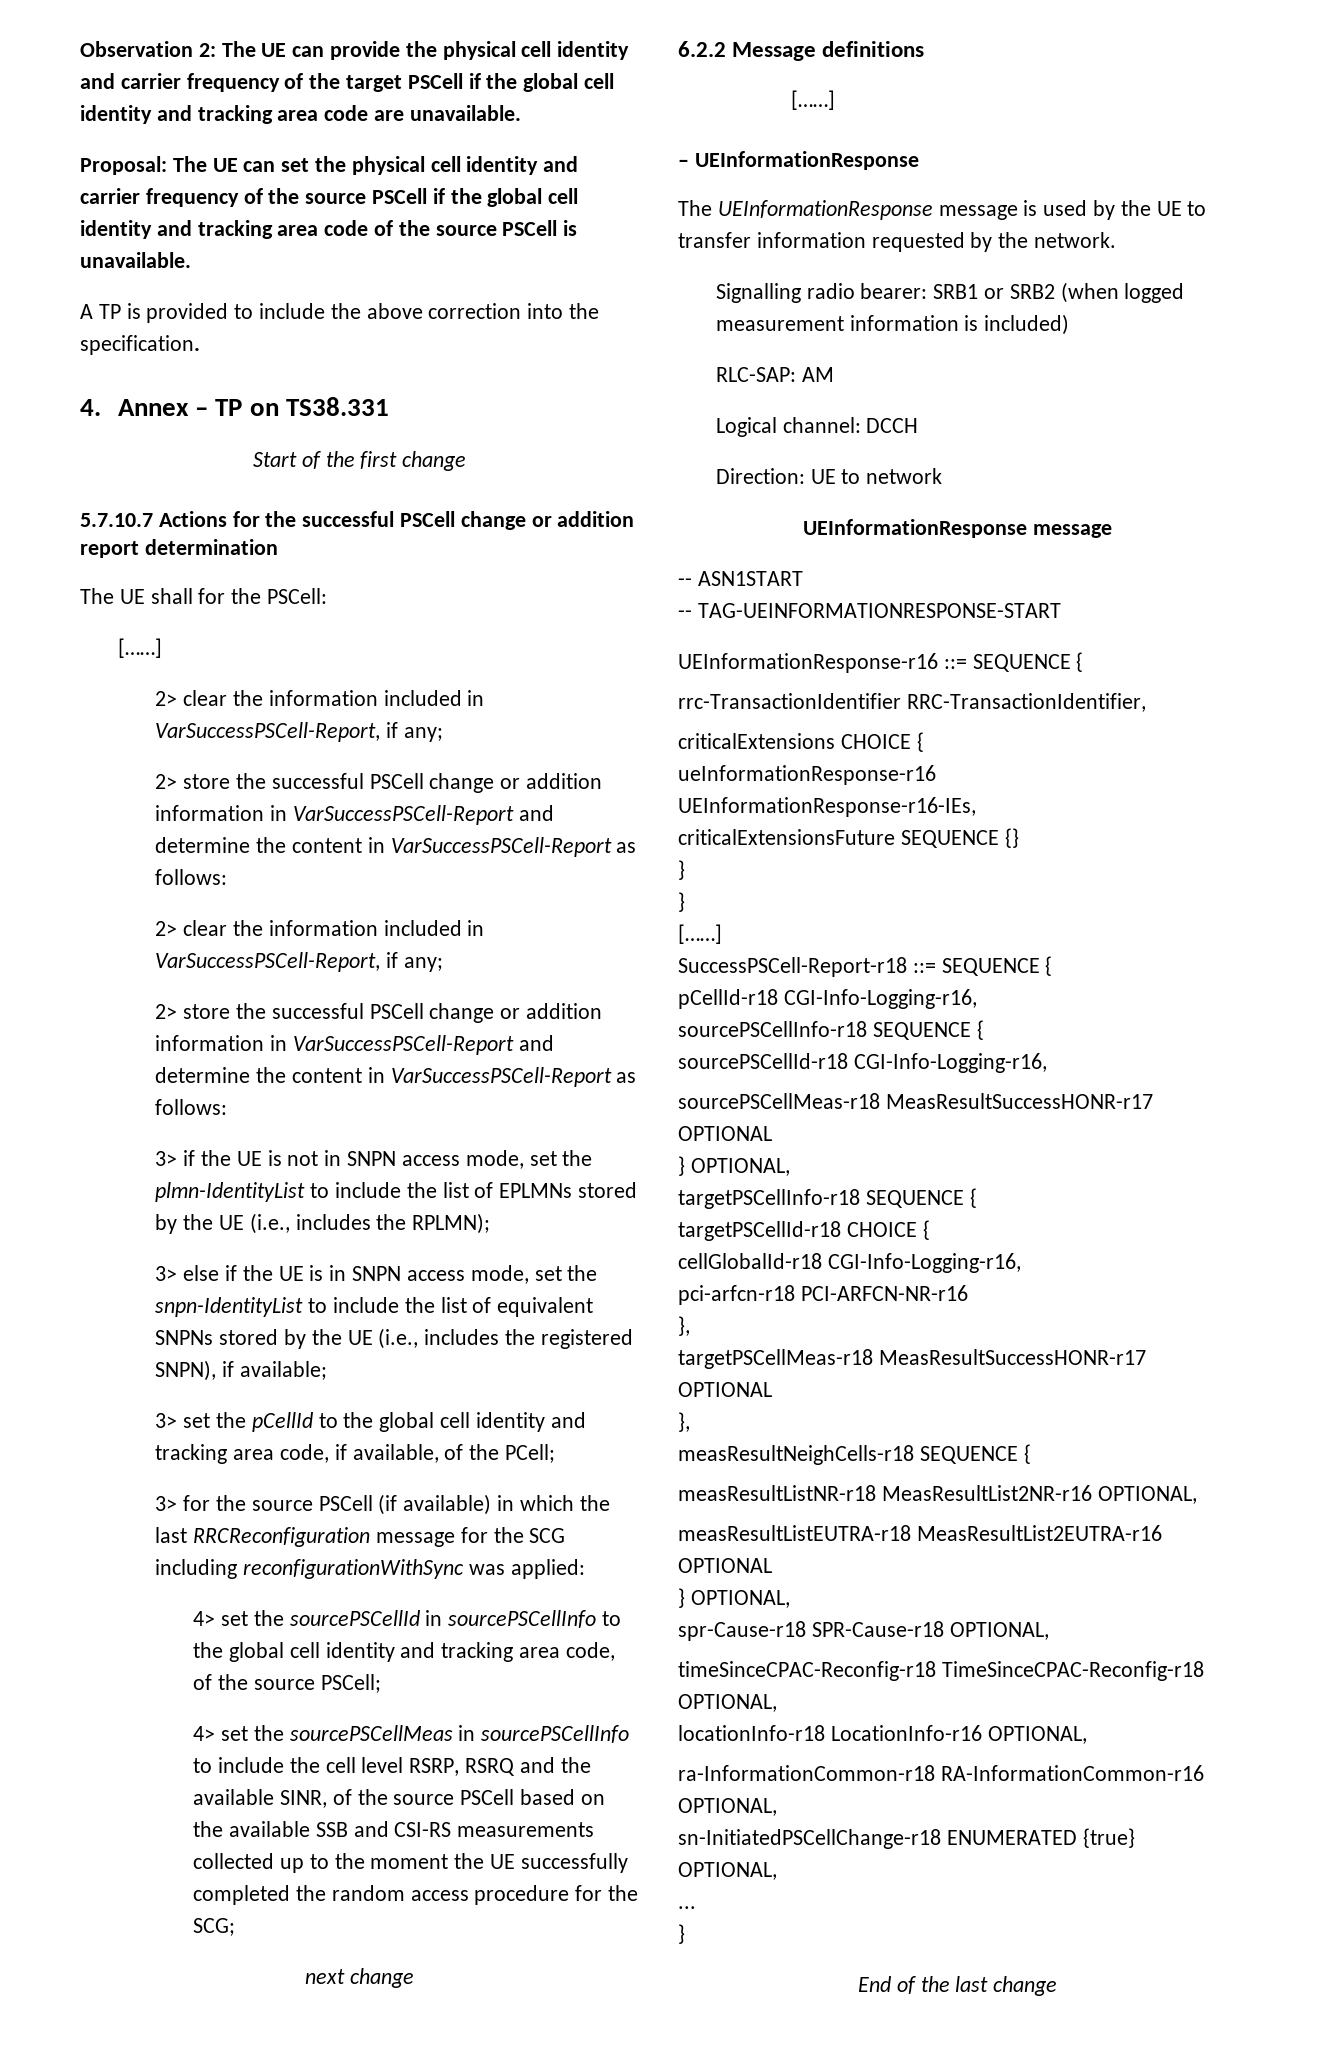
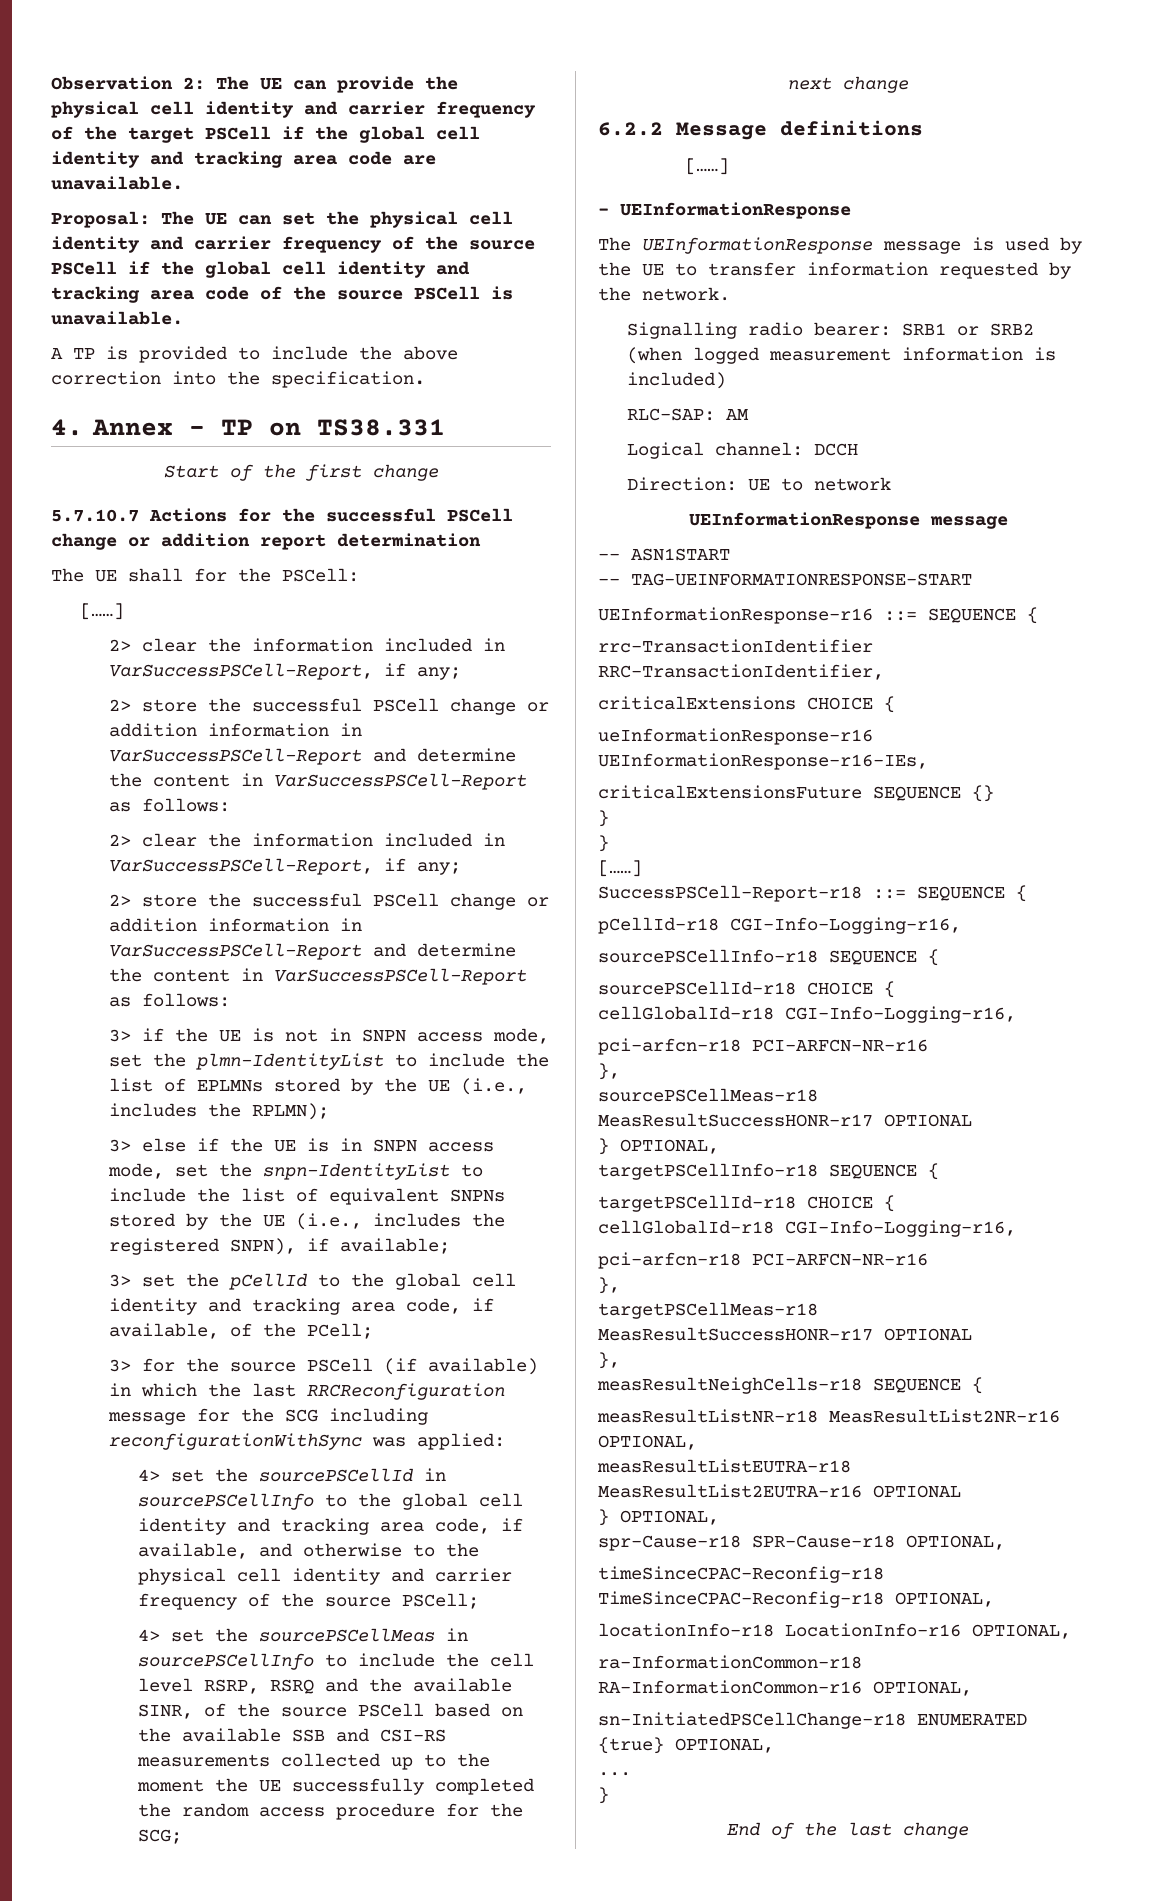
(615, 1651) none -> [501,1518,524,1531] [138,1543,480,1559] [138,1568,513,1585] [138,1593,238,1610] if available, and otherwise to the physical cell identity and carrier frequency
[853,1053,1047,1073] CGI-Info-Logging-r16, -> [807,981,895,998] [598,1006,1016,1023] [598,1038,928,1055] [598,1063,620,1080] CHOICE { // cellGlobalId-r18 CGI-Info-Logging-r16, // pci-arfcn-r18 PCI-ARFCN-NR-r16 // },

